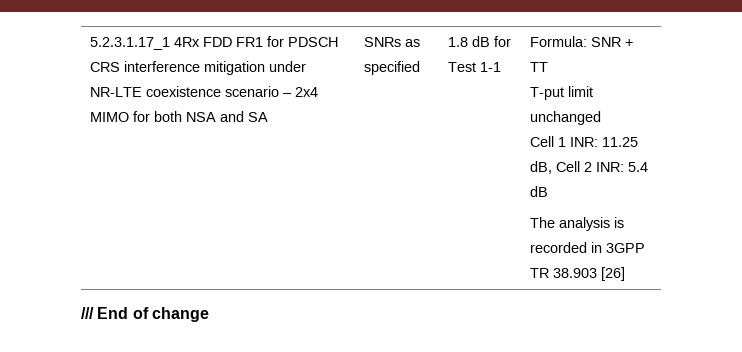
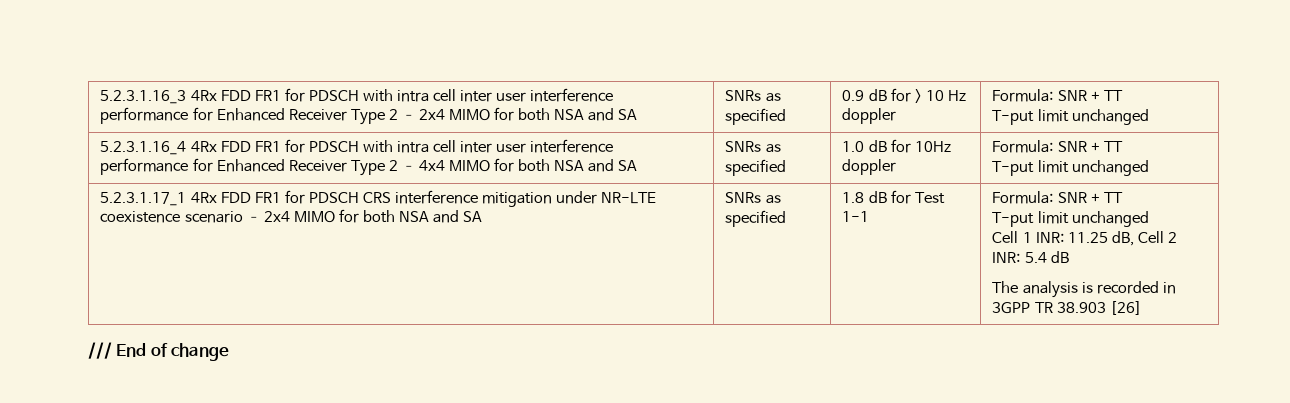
(90, 43) none -> [100,88,613,104] [100,107,638,125] [725,90,781,102] [725,108,787,125] [842,88,966,103] [842,108,897,124] [992,89,1123,102] [992,109,1149,125] [100,139,613,155] [100,158,638,176] [725,141,781,153] [725,159,787,176] [842,139,951,153] [842,159,897,175] [992,140,1123,153] [992,160,1149,176] 5.2.3.1.16_3 4Rx FDD FR1 for PDSCH with intra cell inter user interference performance for Enhanced Receiver Type 2 – 2x4 MIMO for both NSA and SA | SNRs as specified | 0.9 dB for > 10 Hz doppler | Formula: SNR + TT // T-put limit unchanged // 5.2.3.1.16_4 4Rx FDD FR1 for PDSCH with intra cell inter user interference performance for Enhanced Receiver Type 2 – 4x4 MIMO for both NSA and SA | SNRs as specified | 1.0 dB for 10Hz doppler | Formula: SNR + TT // T-put limit unchanged //

